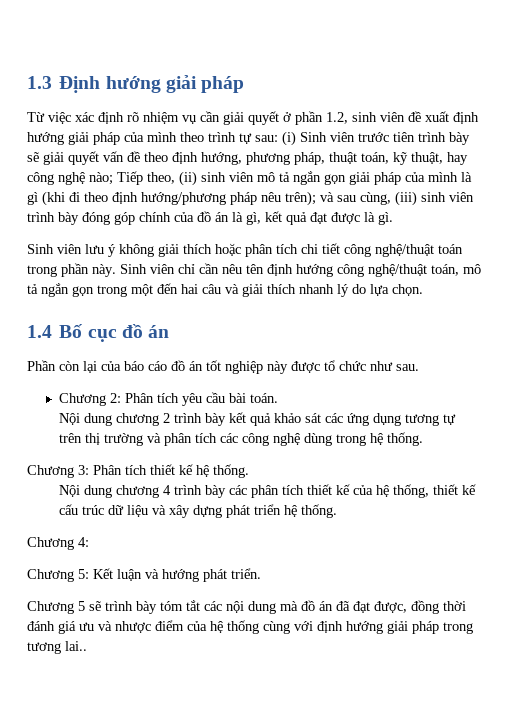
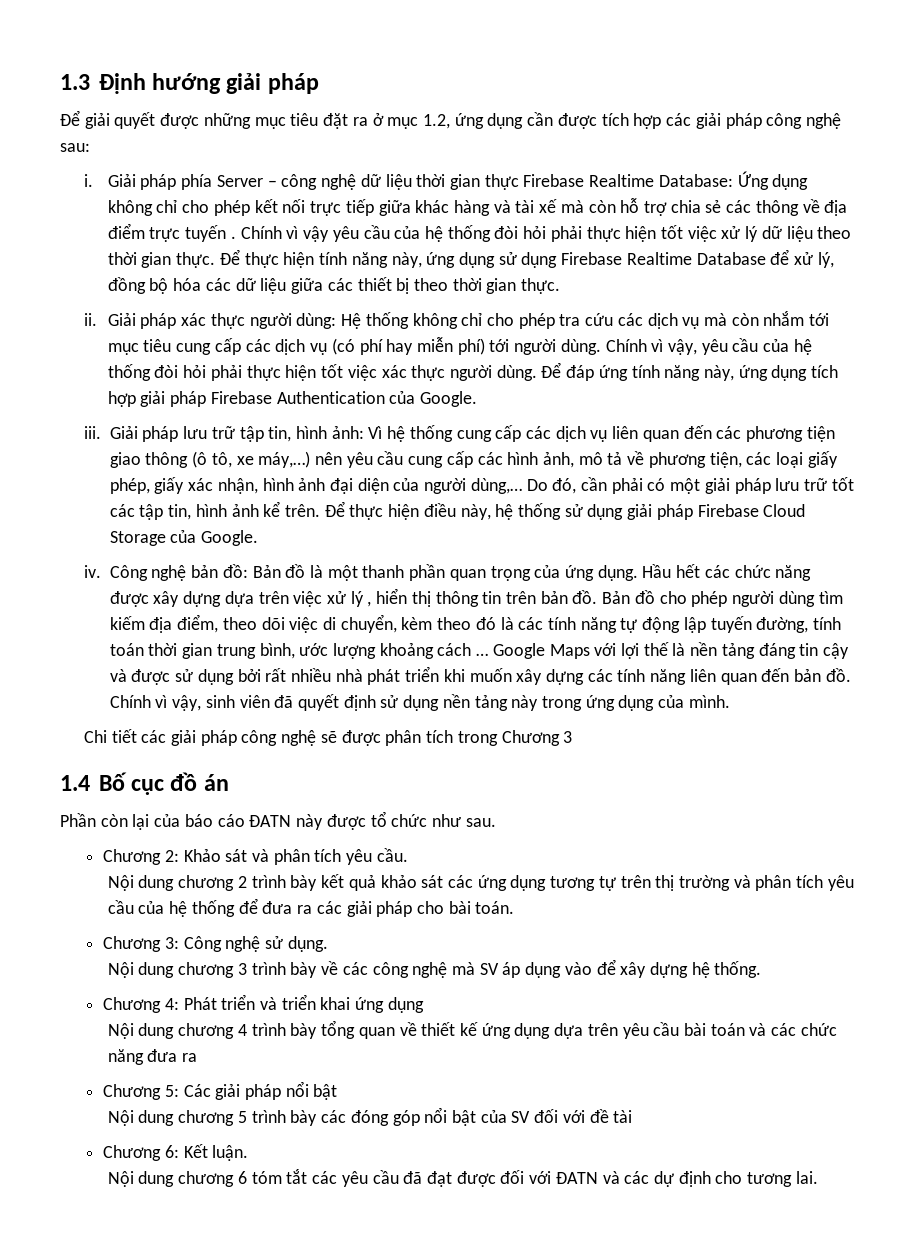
[27,111,479,125] [27,131,470,146] [27,151,468,165] [27,171,472,186] [27,191,474,206] [27,211,393,225] [27,243,463,257] [27,263,481,277] [27,283,423,297] Từ việc xác định rõ nhiệm vụ cần giải quyết ở phần 1.2, sinh viên đề xuất định hướng giải pháp của mình theo trình tự sau: (i) Sinh viên trước tiên trình bày sẽ giải quyết vấn đề theo định hướng, phương pháp, thuật toán, kỹ thuật, hay công nghệ nào; Tiếp theo, (ii) sinh viên mô tả ngắn gọn giải pháp của mình là gì (khi đi theo định hướng/phương pháp nêu trên); và sau cùng, (iii) sinh viên trình bày đóng góp chính của đồ án là gì, kết quả đạt được là gì. // Sinh viên lưu ý không giải thích hoặc phân tích chi tiết công nghệ/thuật toán trong phần này. Sinh viên chỉ cần nêu tên định hướng công nghệ/thuật toán, mô tả ngắn gọn trong một đến hai câu và giải thích nhanh lý do lựa chọn. -> [60,110,841,129] [60,143,90,152] [83,171,809,190] [107,198,848,216] [107,223,852,242] [107,249,834,268] [107,277,561,294] [83,311,830,329] [107,337,812,355] [107,362,839,381] [107,391,478,407] [83,425,835,442] [109,451,838,468] [109,477,854,494] [109,501,806,520] [109,530,259,546] [83,564,812,581] [109,588,843,607] [109,614,842,633] [109,642,850,659] [109,666,851,685] [109,694,730,711] [83,729,573,746] Để giải quyết được những mục tiêu đặt ra ở mục 1.2, ứng dụng cần được tích hợp các giải pháp công nghệ sau: // i. Giải pháp phía Server – công nghệ dữ liệu thời gian thực Firebase Realtime Database: Ứng dụng không chỉ cho phép kết nối trực tiếp giữa khác hàng và tài xế mà còn hỗ trợ chia sẻ các thông về địa điểm trực tuyến . Chính vì vậy yêu cầu của hệ thống đòi hỏi phải thực hiện tốt việc xử lý dữ liệu theo thời gian thực. Để thực hiện tính năng này, ứng dụng sử dụng Firebase Realtime Database để xử lý, đồng bộ hóa các dữ liệu giữa các thiết bị theo thời gian thực. // ii. Giải pháp xác thực người dùng: Hệ thống không chỉ cho phép tra cứu các dịch vụ mà còn nhắm tới mục tiêu cung cấp các dịch vụ (có phí hay miễn phí) tới người dùng. Chính vì vậy, yêu cầu của hệ thống đòi hỏi phải thực hiện tốt việc xác thực người dùng. Để đáp ứng tính năng này, ứng dụng tích hợp giải pháp Firebase Authentication của Google. // iii. Giải pháp lưu trữ tập tin, hình ảnh: Vì hệ thống cung cấp các dịch vụ liên quan đến các phương tiện giao thông (ô tô, xe máy,…) nên yêu cầu cung cấp các hình ảnh, mô tả về phương tiện, các loại giấy phép, giấy xác nhận, hình ảnh đại diện của người dùng,… Do đó, cần phải có một giải pháp lưu trữ tốt các tập tin, hình ảnh kể trên. Để thực hiện điều này, hệ thống sử dụng giải pháp Firebase Cloud Storage của Google. // iv. Công nghệ bản đồ: Bản đồ là một thanh phần quan trọng của ứng dụng. Hầu hết các chức năng được xây dựng dựa trên việc xử lý , hiển thị thông tin trên bản đồ. Bản đồ cho phép người dùng tìm kiếm địa điểm, theo dõi việc di chuyển, kèm theo đó là các tính năng tự động lập tuyến đường, tính toán thời gian trung bình, ước lượng khoảng cách … Google Maps với lợi thế là nền tảng đáng tin cậy và được sử dụng bởi rất nhiều nhà phát triển khi muốn xây dựng các tính năng liên quan đến bản đồ. Chính vì vậy, sinh viên đã quyết định sử dụng nền tảng này trong ứng dụng của mình. // Chi tiết các giải pháp công nghệ sẽ được phân tích trong Chương 3
[171,360,263,374] đồ án tốt nghiệp -> [249,815,292,827] ĐATN
[125,392,279,406] Phân tích yêu cầu bài toán. -> [183,848,408,865] Khảo sát và phân tích yêu cầu.
[220,432,424,446] [27,464,249,478] các công nghệ dùng trong hệ thống. // Chương 3: Phân tích thiết kế hệ thống. -> [827,875,854,891] [107,898,515,917] [103,936,328,952] [107,959,762,978] [103,994,424,1013] yêu cầu của hệ thống để đưa ra các giải pháp cho bài toán. // Chương 3: Công nghệ sử dụng. // Nội dung chương 3 trình bày về các công nghệ mà SV áp dụng vào để xây dựng hệ thống. // Chương 4: Phát triển và triển khai ứng dụng
[229,484,477,498] [59,504,338,518] [27,537,89,550] [27,568,261,582] [27,600,466,614] [27,620,473,634] [27,641,87,654] các phân tích thiết kế của hệ thống, thiết kế cấu trúc dữ liệu và xây dựng phát triển hệ thống. // Chương 4: // Chương 5: Kết luận và hướng phát triển. // Chương 5 sẽ trình bày tóm tắt các nội dung mà đồ án đã đạt được, đồng thời đánh giá ưu và nhược điểm của hệ thống cùng với định hướng giải pháp trong tương lai.. -> [321,1020,837,1039] [107,1049,198,1065] [103,1081,338,1100] [107,1107,633,1126] [103,1144,249,1161] [107,1169,818,1187] tổng quan về thiết kế ứng dụng dựa trên yêu cầu bài toán và các chức năng đưa ra // Chương 5: Các giải pháp nổi bật // Nội dung chương 5 trình bày các đóng góp nổi bật của SV đối với đề tài // Chương 6: Kết luận. // Nội dung chương 6 tóm tắt các yêu cầu đã đạt được đối với ĐATN và các dự định cho tương lai.

